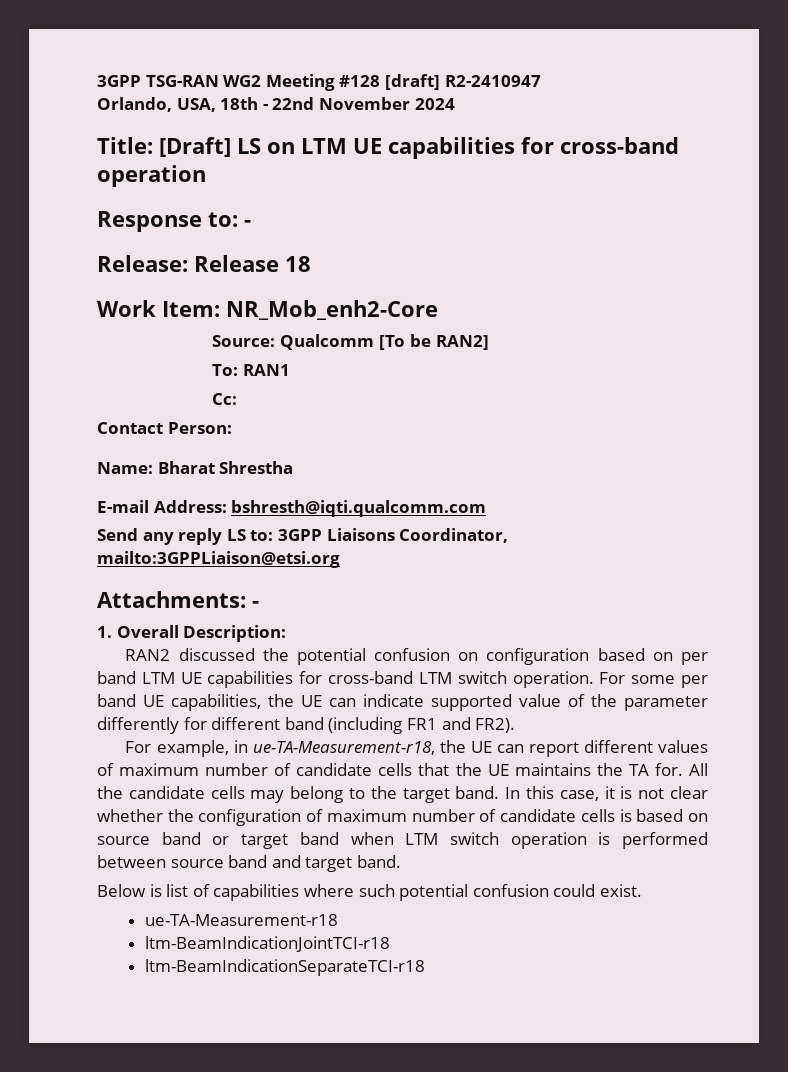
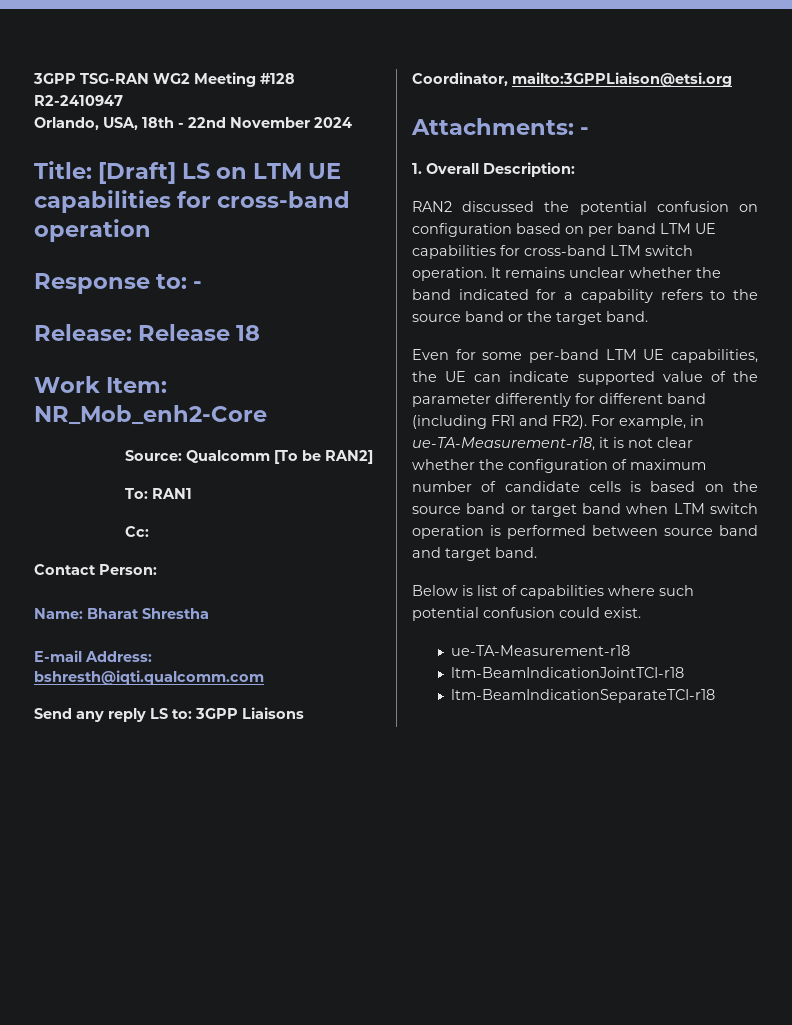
[384,74,440,90] [draft] -> (295, 78) none
[599,672,708,688] [97,694,136,707] For some per band -> [491,267,721,278] [412,289,758,303] [412,311,648,325] [412,349,637,363] It remains unclear whether the band indicated for a capability refers to the source band or the target band. // Even for some per-band LTM
(516, 725) // -> (587, 422) none
[439,740,708,757] [97,763,708,776] [97,786,599,803] the UE can report different values of maximum number of candidate cells that the UE maintains the TA for. All the candidate cells may belong to the target band. In this case, -> (595, 444) none
(709, 817) none -> [733,481,758,492] the

